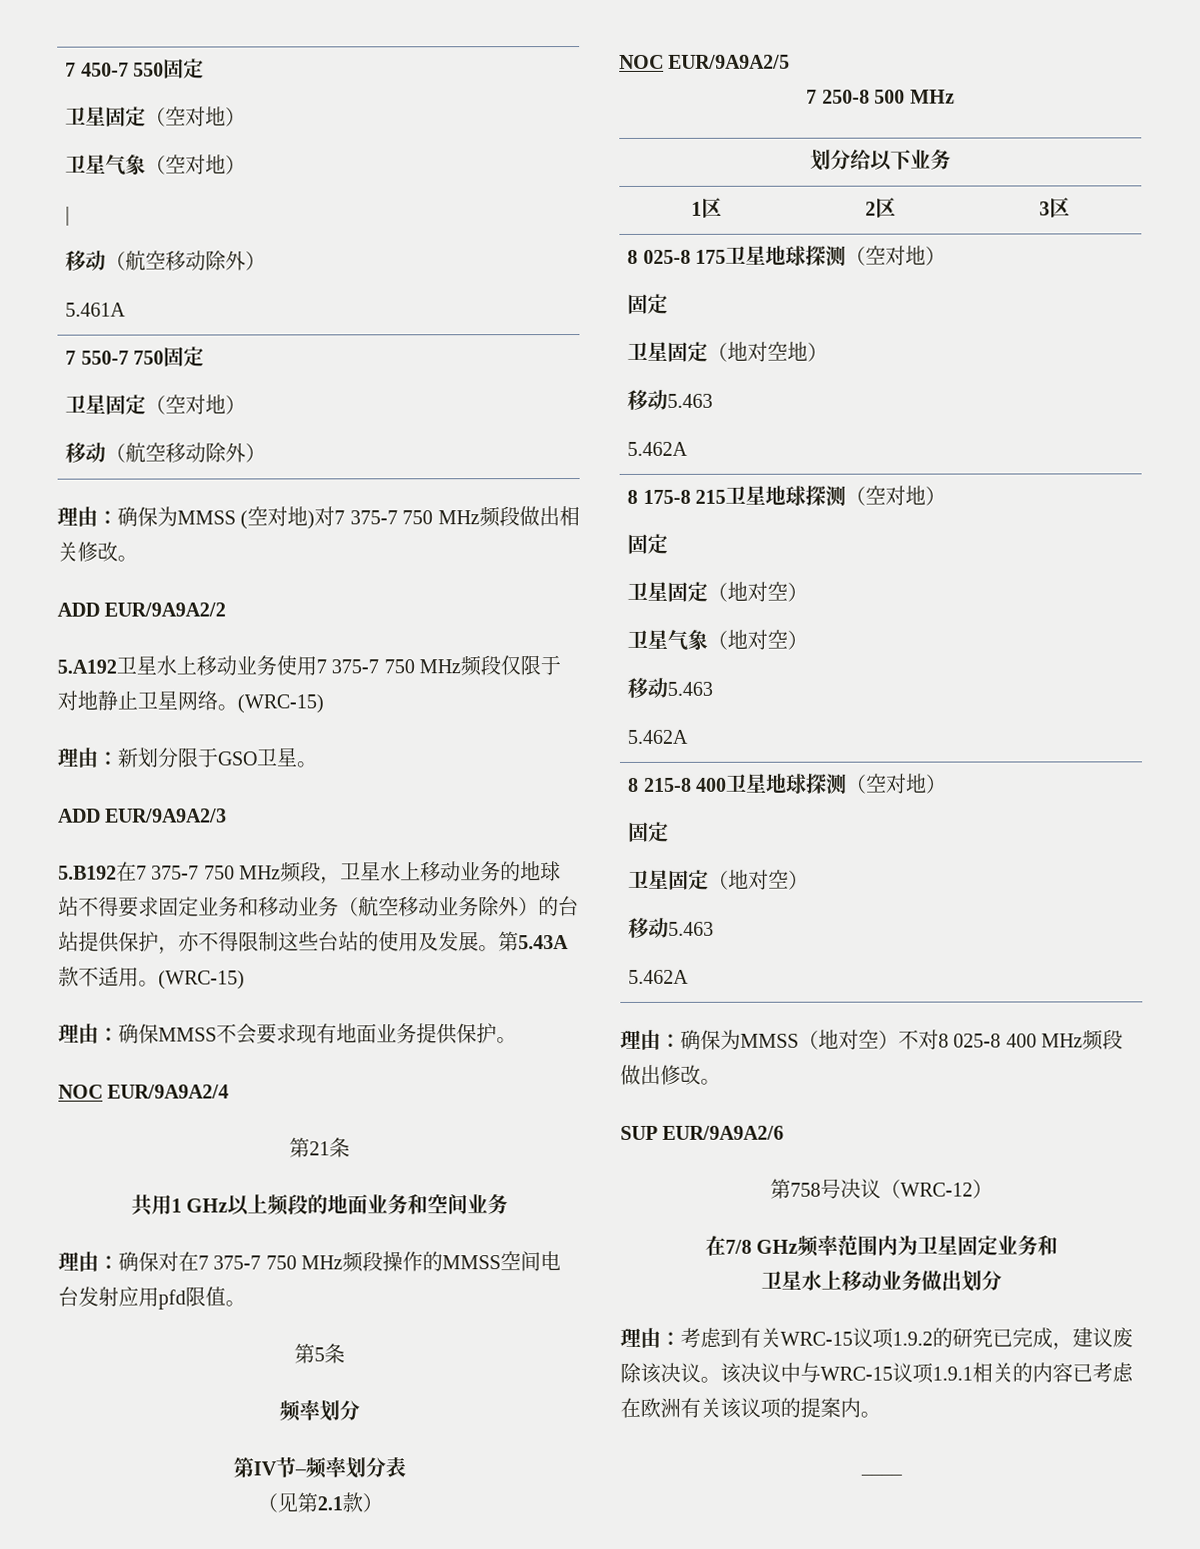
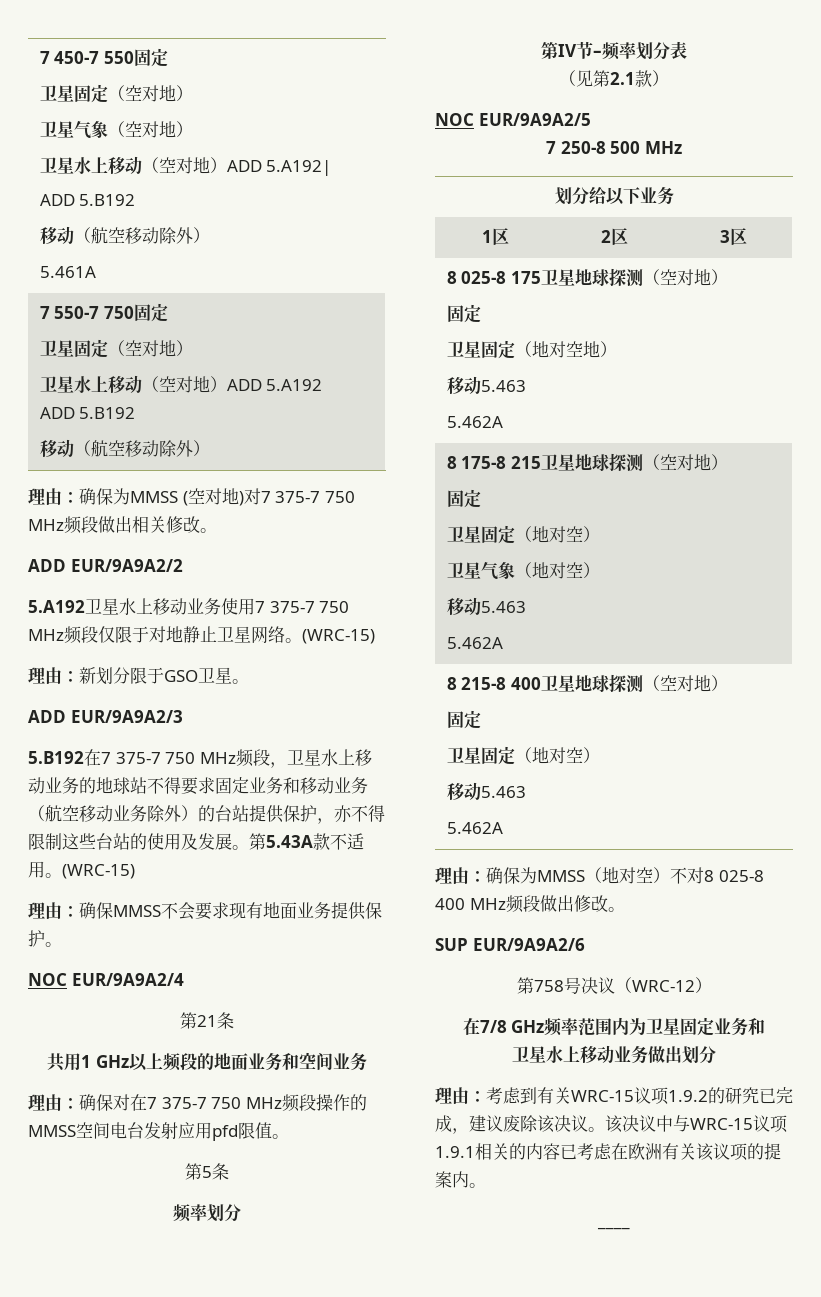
[65,206,71,226] | -> [39,156,332,176] [39,194,136,206] 卫星水上移动（空对地）ADD 5.A192| // ADD 5.B192
(247, 405) none -> [39,375,323,393] [39,407,136,419] // 卫星水上移动（空对地）ADD 5.A192 // ADD 5.B192

